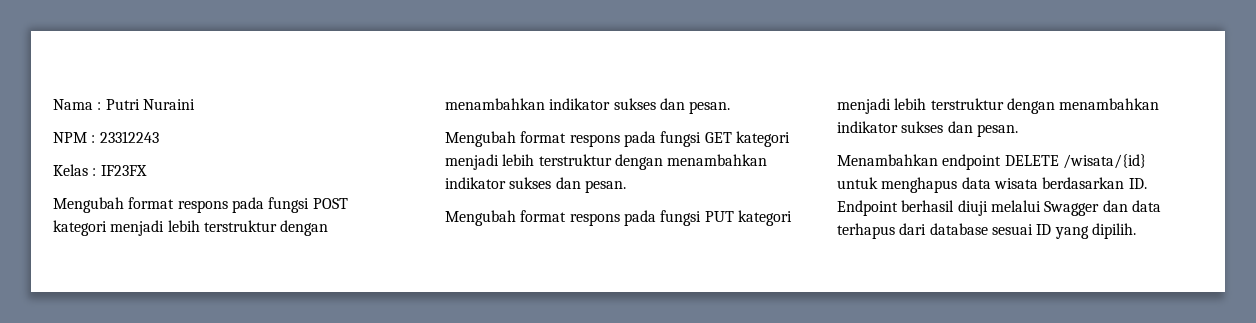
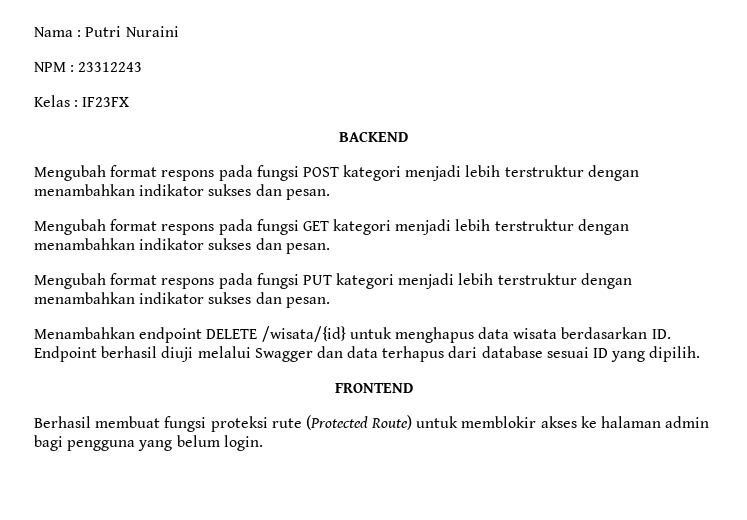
(147, 170) none -> [339,131,408,142] // BACKEND
(1136, 231) none -> [334,383,413,393] [34,415,710,432] [34,435,263,451] // FRONTEND // Berhasil membuat fungsi proteksi rute (Protected Route) untuk memblokir akses ke halaman admin bagi pengguna yang belum login.

